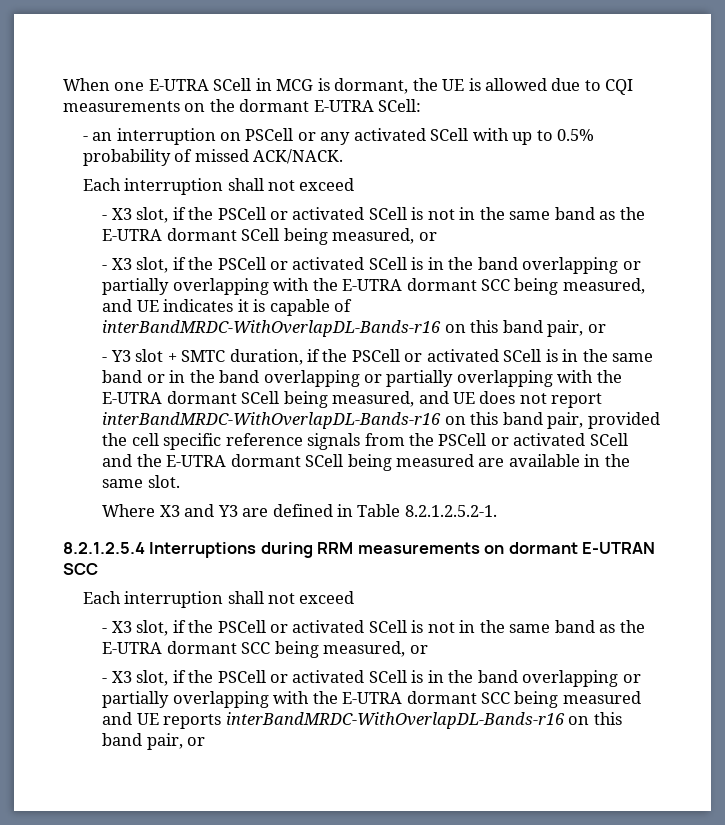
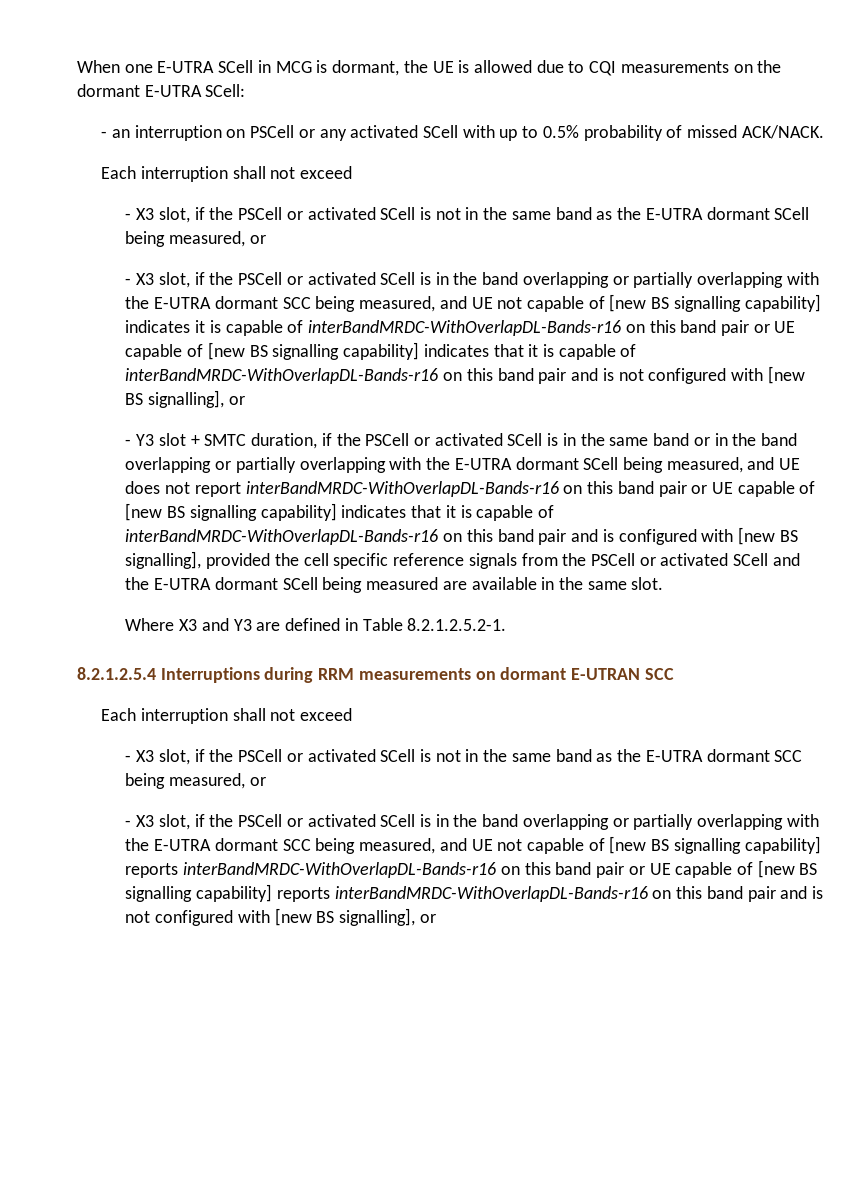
(159, 306) none -> [497,294,821,312] not capable of [new BS signalling capability]
[547,320,584,337] pair, -> [721,320,796,336] [125,342,637,360] [125,366,805,384] [125,390,225,408] pair or UE capable of [new BS signalling capability] indicates that it is capable of interBandMRDC-WithOverlapDL-Bands-r16 on this band pair and is not configured with [new BS signalling],
[547,412,584,429] pair, -> [658,481,816,497] [125,503,555,521] [125,527,798,545] [125,551,202,569] pair or UE capable of [new BS signalling capability] indicates that it is capable of interBandMRDC-WithOverlapDL-Bands-r16 on this band pair and is configured with [new BS signalling],
[562,691,641,704] [102,712,622,729] [102,733,183,750] measured and UE reports interBandMRDC-WithOverlapDL-Bands-r16 on this band pair, -> [359,836,821,854] [125,860,818,878] [125,884,824,902] [125,908,416,926] measured, and UE not capable of [new BS signalling capability] reports interBandMRDC-WithOverlapDL-Bands-r16 on this band pair or UE capable of [new BS signalling capability] reports interBandMRDC-WithOverlapDL-Bands-r16 on this band pair and is not configured with [new BS signalling],

